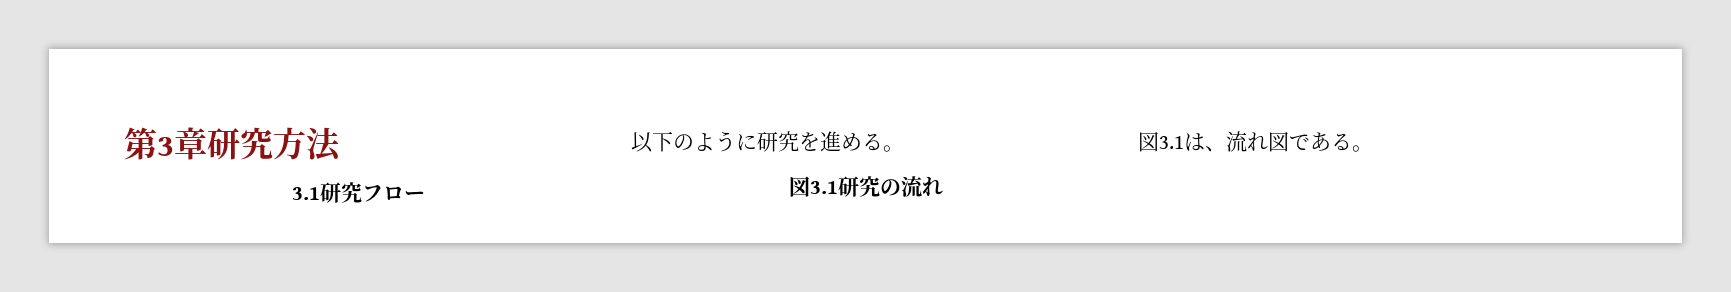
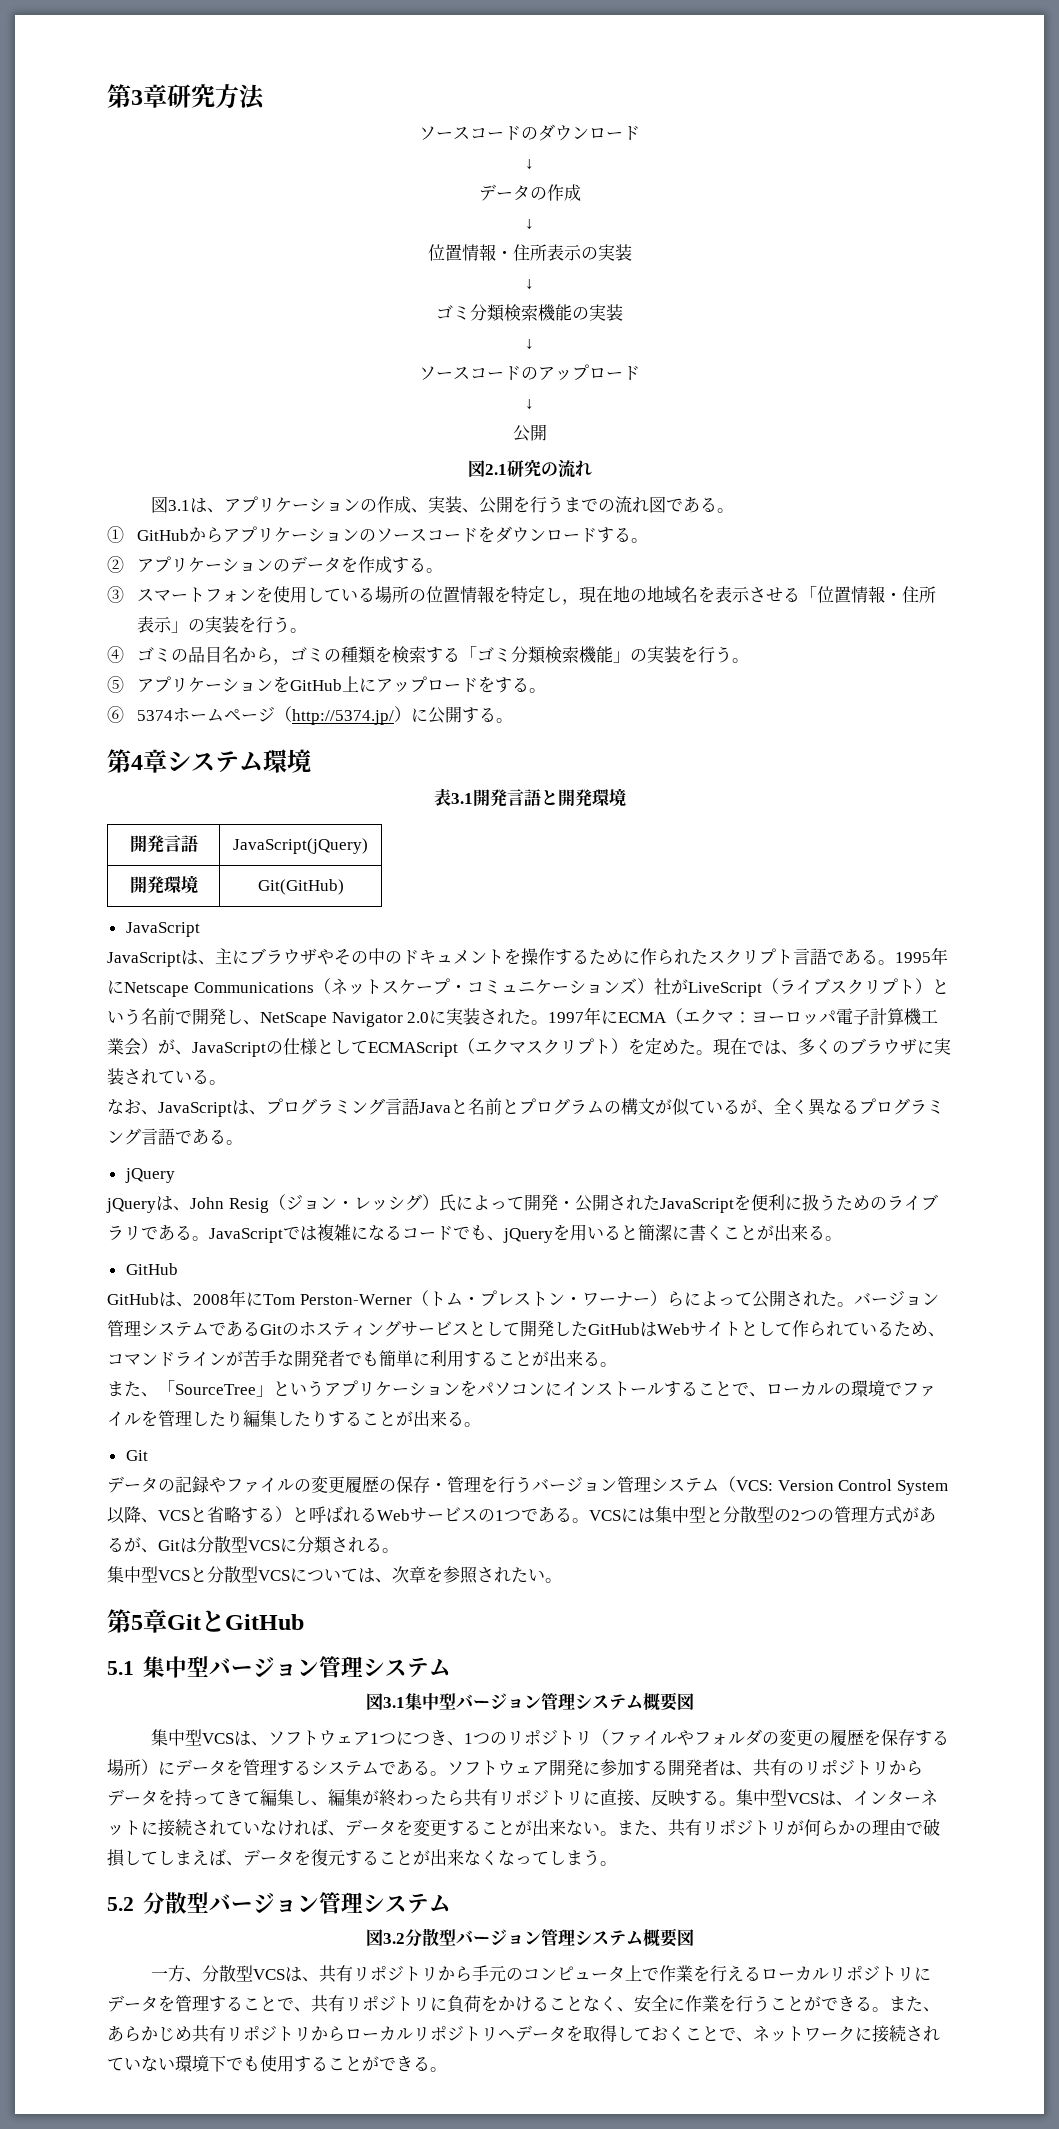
[292,182,425,203] [631,131,904,153] [788,176,838,197] 3.1研究フロー // 以下のように研究を進める。 // 図3.1 -> [419,124,640,141] [525,159,534,169] [478,184,581,201] [525,219,534,229] [427,244,632,261] [525,279,534,289] [436,304,623,322] [525,339,534,349] [419,364,640,381] [525,399,534,409] [512,424,547,442] [467,460,507,477] ソースコードのダウンロード // ↓ // データの作成 // ↓ // 位置情報・住所表示の実装 // ↓ // ゴミ分類検索機能の実装 // ↓ // ソースコードのアップロード // ↓ // 公開 // 図2.1
[1226,131,1331,152] 流れ図であ -> [223,496,734,514] [107,526,649,543] [107,556,444,573] [107,586,937,605] [137,616,308,633] [107,646,750,665] [107,676,547,693] [107,706,514,725] [107,749,311,773] [433,788,626,807] [129,835,198,853] [233,838,368,854] [129,875,198,894] [257,879,344,895] [125,922,200,937] [107,947,948,967] [107,978,949,997] [107,1007,939,1027] [107,1038,951,1057] [107,1068,226,1085] [107,1098,944,1117] [107,1128,243,1145] [124,1168,175,1183] [106,1194,938,1213] [107,1224,842,1243] [125,1263,178,1275] [107,1289,939,1308] [107,1320,945,1337] [107,1350,617,1367] [107,1380,936,1397] [107,1410,481,1427] [125,1450,148,1461] [107,1476,948,1495] [107,1506,936,1524] [107,1536,399,1554] [107,1566,562,1584] [107,1609,304,1633] [107,1656,451,1678] [365,1692,694,1711] [150,1729,949,1746] [107,1759,923,1777] [107,1789,938,1807] [107,1818,940,1837] [107,1849,617,1867] [107,1892,451,1914] [365,1928,694,1947] [150,1965,931,1983] [107,1995,940,2013] [107,2025,940,2043] [107,2055,413,2072] アプリケーションの作成、実装、公開を行うまでの流れ図である。 // ① GitHubからアプリケーションのソースコードをダウンロードする。 // ②アプリケーションのデータを作成する。 // ③スマートフォンを使用している場所の位置情報を特定し，現在地の地域名を表示させる「位置情報・住所表示」の実装を行う。 // ④ゴミの品目名から，ゴミの種類を検索する「ゴミ分類検索機能」の実装を行う。 // ⑤アプリケーションをGitHub上にアップロードをする。 // ⑥ 5374ホームページ（http://5374.jp/）に公開する。 // 第4章システム環境 // 表3.1開発言語と開発環境 // 開発言語 | JavaScript(jQuery) // 開発環境 | Git(GitHub) // JavaScript // JavaScriptは、主にブラウザやその中のドキュメントを操作するために作られたスクリプト言語である。1995年にNetscape Communications（ネットスケープ・コミュニケーションズ）社がLiveScript（ライブスクリプト）という名前で開発し、NetScape Navigator 2.0に実装された。1997年にECMA（エクマ：ヨーロッパ電子計算機工業会）が、JavaScriptの仕様としてECMAScript（エクマスクリプト）を定めた。現在では、多くのブラウザに実装されている。 // なお、JavaScriptは、プログラミング言語Javaと名前とプログラムの構文が似ているが、全く異なるプログラミング言語である。 // jQuery // jQueryは、John Resig（ジョン・レッシグ）氏によって開発・公開されたJavaScriptを便利に扱うためのライブラリである。JavaScriptでは複雑になるコードでも、jQueryを用いると簡潔に書くことが出来る。 // GitHub // GitHubは、2008年にTom Perston-Werner（トム・プレストン・ワーナー）らによって公開された。バージョン管理システムであるGitのホスティングサービスとして開発したGitHubはWebサイトとして作られているため、コマンドラインが苦手な開発者でも簡単に利用することが出来る。 // また、「SourceTree」というアプリケーションをパソコンにインストールすることで、ローカルの環境でファイルを管理したり編集したりすることが出来る。 // Git // データの記録やファイルの変更履歴の保存・管理を行うバージョン管理システム（VCS: Version Control System以降、VCSと省略する）と呼ばれるWebサービスの1つである。VCSには集中型と分散型の2つの管理方式があるが、Gitは分散型VCSに分類される。 // 集中型VCSと分散型VCSについては、次章を参照されたい。 // 第5章GitとGitHub // 5.1集中型バージョン管理システム // 図3.1集中型バージョン管理システム概要図 // 集中型VCSは、ソフトウェア1つにつき、1つのリポジトリ（ファイルやフォルダの変更の履歴を保存する場所）にデータを管理するシステムである。ソフトウェア開発に参加する開発者は、共有のリポジトリからデータを持ってきて編集し、編集が終わったら共有リポジトリに直接、反映する。集中型VCSは、インターネットに接続されていなければ、データを変更することが出来ない。また、共有リポジトリが何らかの理由で破損してしまえば、データを復元することが出来なくなってしまう。 // 5.2分散型バージョン管理システム // 図3.2分散型バージョン管理システム概要図 // 一方、分散型VCSは、共有リポジトリから手元のコンピュータ上で作業を行えるローカルリポジトリにデータを管理することで、共有リポジトリに負荷をかけることなく、安全に作業を行うことができる。また、あらかじめ共有リポジトリからローカルリポジトリへデータを取得しておくことで、ネットワークに接続されていない環境下でも使用することができ

